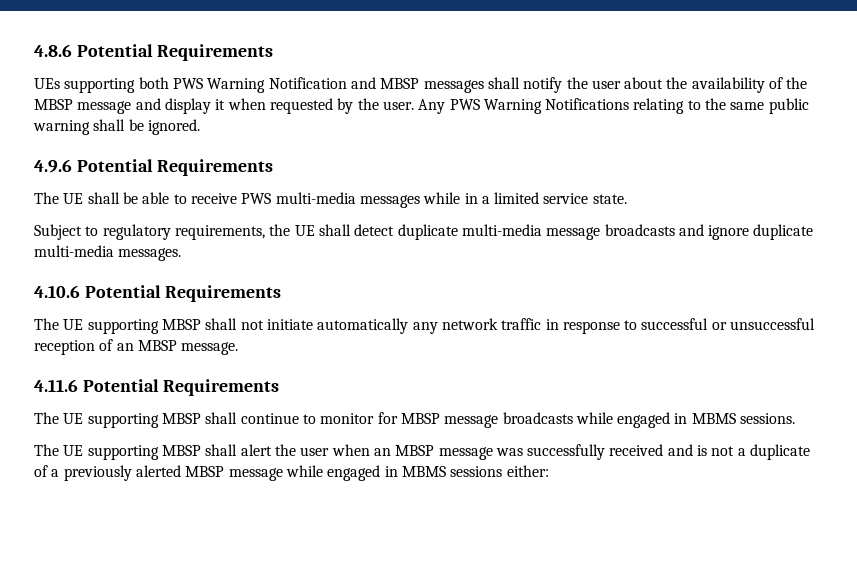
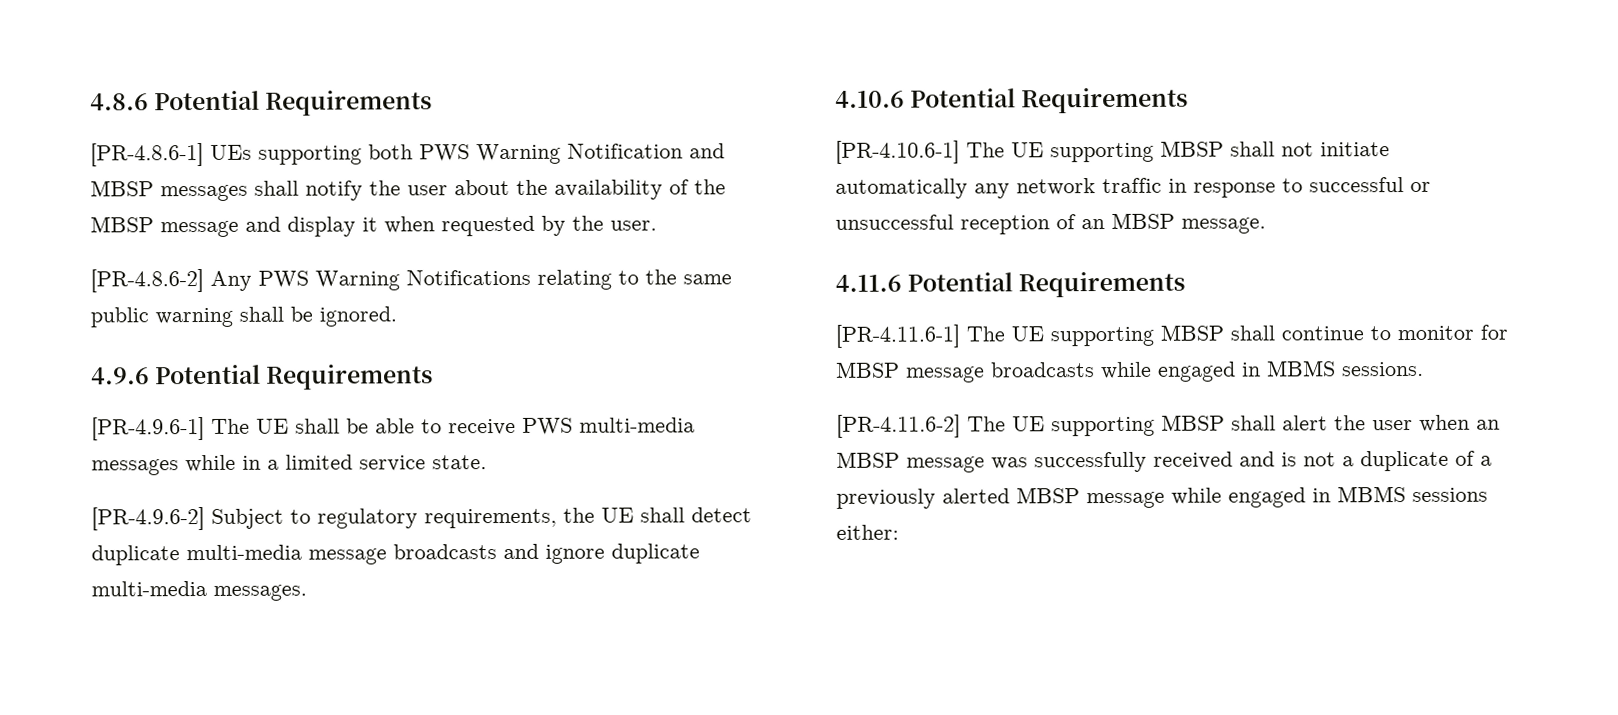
(274, 52) none -> [90,143,204,167] [PR-4.8.6-1]
(414, 105) none -> [90,269,204,293] // [PR-4.8.6-2]
(274, 167) none -> [91,417,205,441] [PR-4.9.6-1]
(627, 199) none -> [91,507,205,531] [PR-4.9.6-2]
(282, 293) none -> [835,140,960,164] [PR-4.10.6-1]
(280, 387) none -> [835,324,960,348] [PR-4.11.6-1]
(796, 418) none -> [836,414,961,438] [PR-4.11.6-2]

